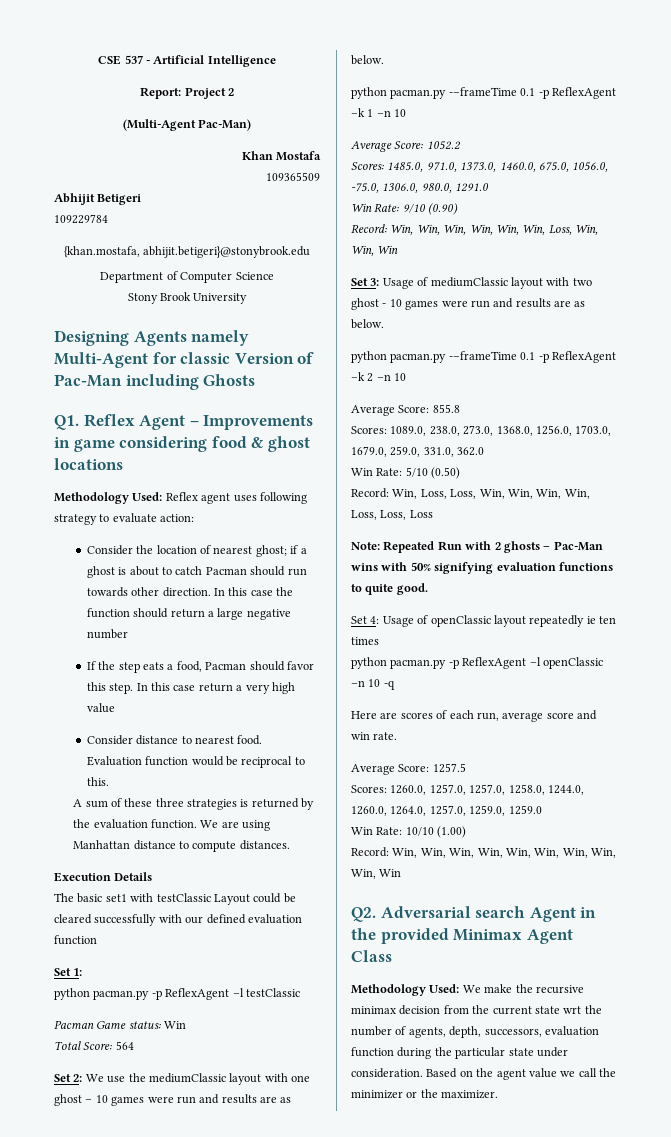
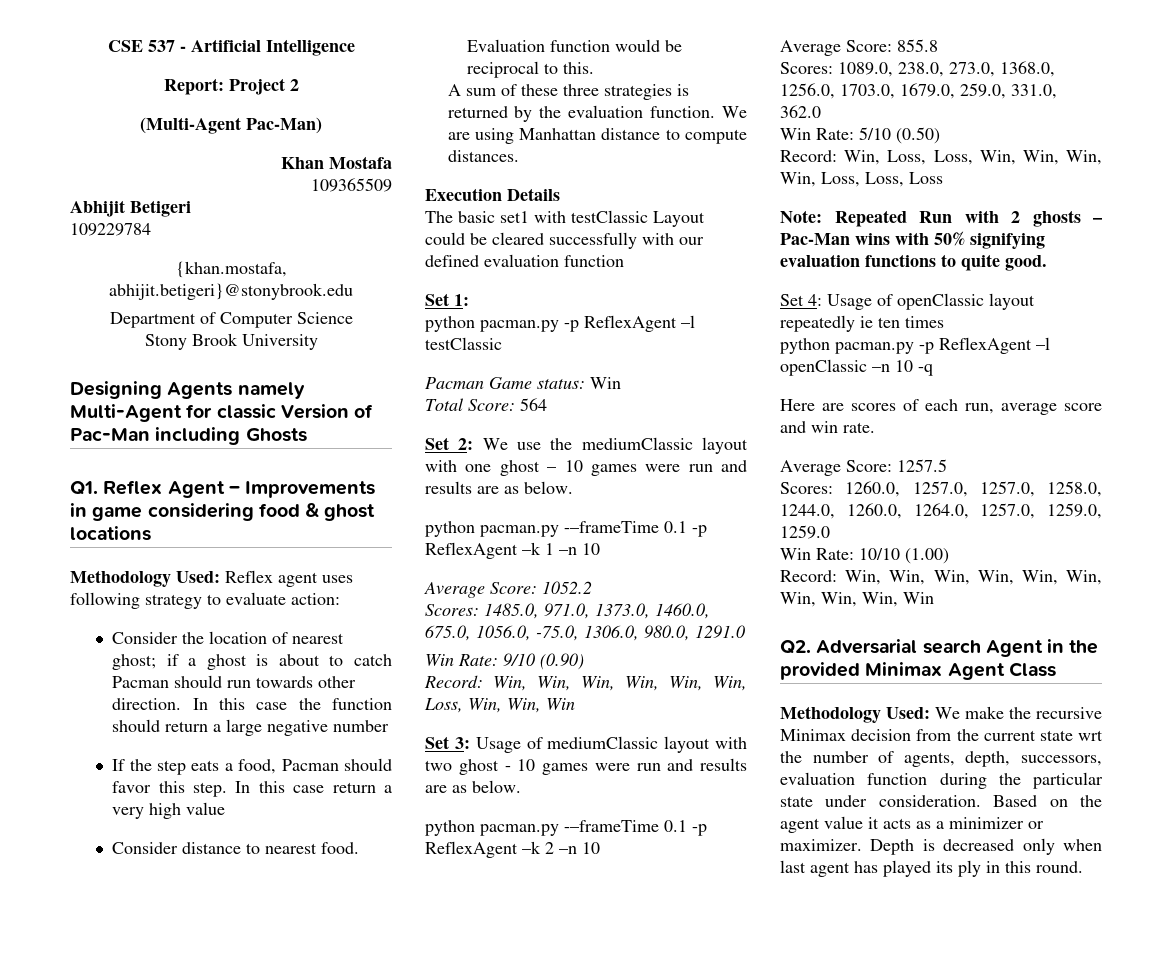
[351,1006,396,1014] minimax -> [780,729,846,741] Minimax
[560,1068,616,1077] [351,1089,499,1099] we call the minimizer or the maximizer. -> [868,817,1044,829] [780,838,1102,855] [780,860,1083,877] it acts as a minimizer or maximizer. Depth is decreased only when last agent has played its ply in this round.

